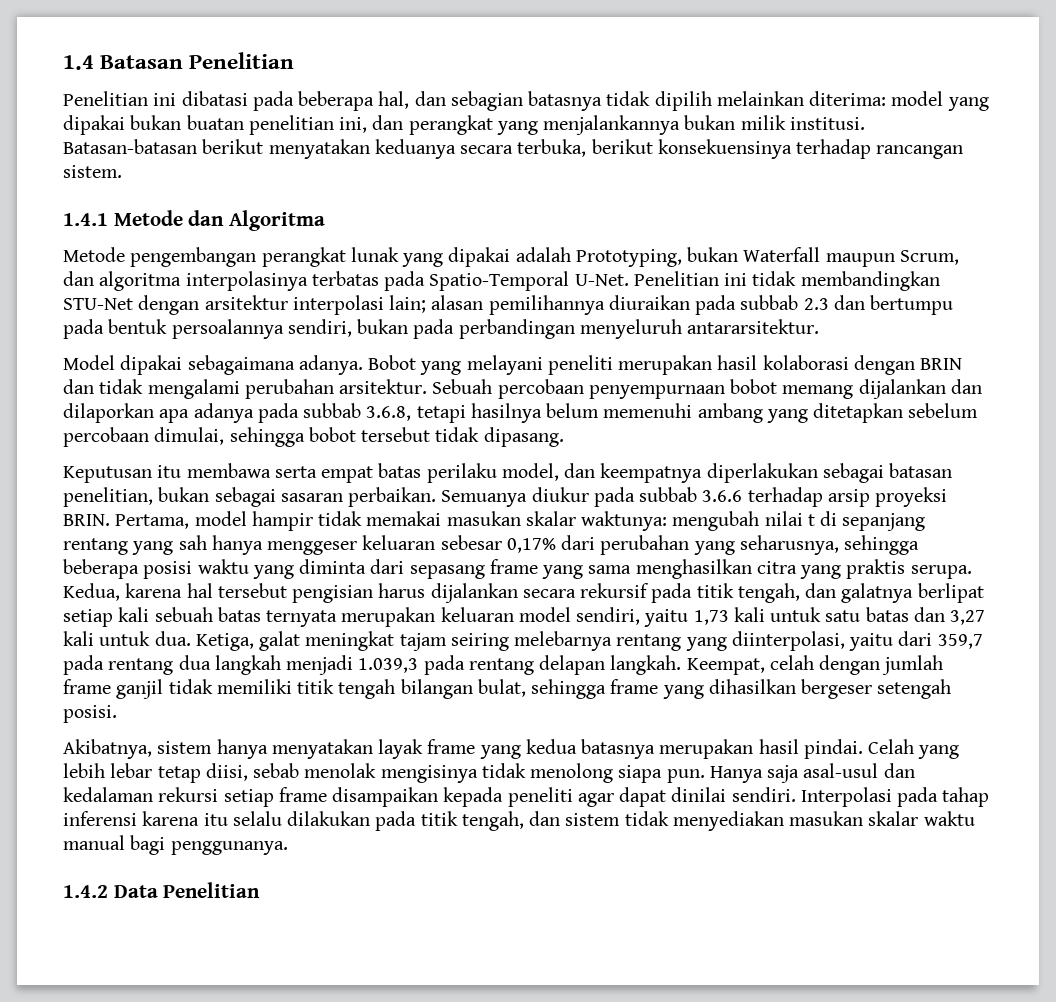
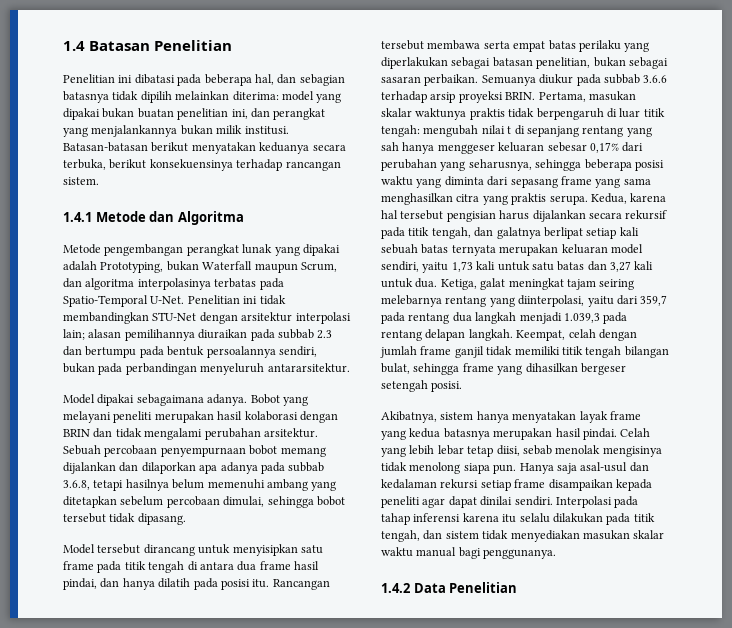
[63,465,182,483] Keputusan itu -> [63,544,323,556] [63,561,319,573] [63,578,330,590] [381,40,424,50] Model tersebut dirancang untuk menyisipkan satu frame pada titik tengah di antara dua frame hasil pindai, dan hanya dilatih pada posisi itu. Rancangan tersebut
[501,463,703,483] model, dan keempatnya -> [624,42,650,52] yang
[194,511,668,531] model hampir tidak memakai masukan skalar waktunya: -> [588,91,636,101] [381,108,665,120] [381,125,420,137] masukan skalar waktunya praktis tidak berpengaruh di luar titik tengah:

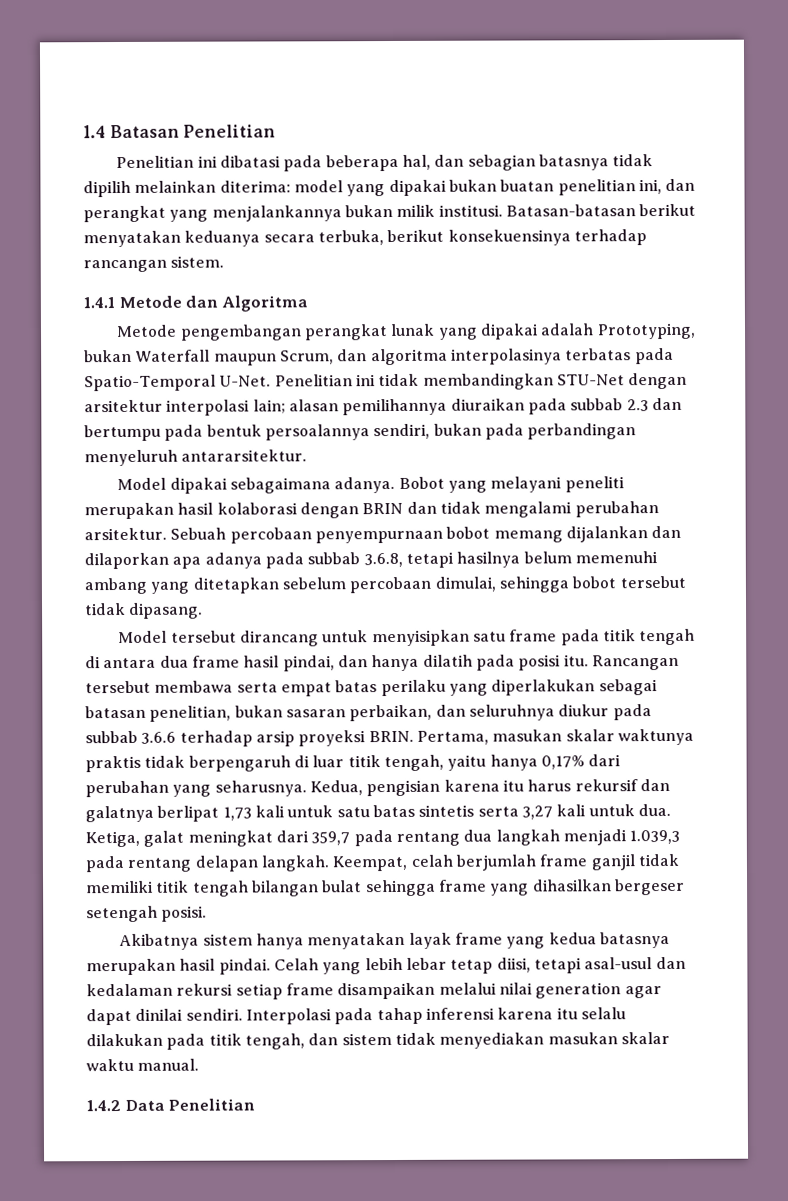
[628,57,668,69] [381,74,536,86] sebagai sasaran perbaikan. Semuanya -> [285,704,555,722] sasaran perbaikan, dan seluruhnya
[381,125,652,137] [381,142,644,154] [381,159,664,171] [381,176,651,188] [381,193,667,205] [381,210,668,222] [381,227,639,239] [381,244,643,256] [381,261,449,273] tengah: mengubah nilai t di sepanjang rentang yang sah hanya menggeser keluaran sebesar 0,17% dari perubahan yang seharusnya, sehingga beberapa posisi waktu yang diminta dari sepasang frame yang sama menghasilkan citra yang praktis serupa. Kedua, karena hal tersebut pengisian harus dijalankan secara rekursif pada titik tengah, dan galatnya berlipat setiap kali sebuah batas ternyata merupakan keluaran model sendiri, yaitu -> [383,754,622,772] [85,778,670,798] [85,805,220,823] tengah, yaitu hanya 0,17% dari perubahan yang seharusnya. Kedua, pengisian karena itu harus rekursif dan galatnya berlipat
[587,261,607,271] dan -> [418,804,519,817] sintetis serta
[566,279,635,290] [381,295,614,307] tajam seiring melebarnya rentang yang diinterpolasi, yaitu -> (273, 838) none
[598,329,637,341] [380,346,417,358] dengan jumlah -> [455,854,536,871] berjumlah
[381,363,410,374] bulat, -> [322,880,363,893] bulat
[381,411,437,423] Akibatnya, -> [119,933,200,951] Akibatnya
[522,445,662,457] [381,462,577,474] sebab menolak mengisinya tidak menolong siapa pun. Hanya saja -> [533,957,582,974] tetapi
[615,479,652,491] [381,496,420,508] kepada peneliti -> [438,982,622,999] melalui nilai generation
[416,547,557,559] manual bagi penggunanya. -> [137,1058,200,1071] manual.

